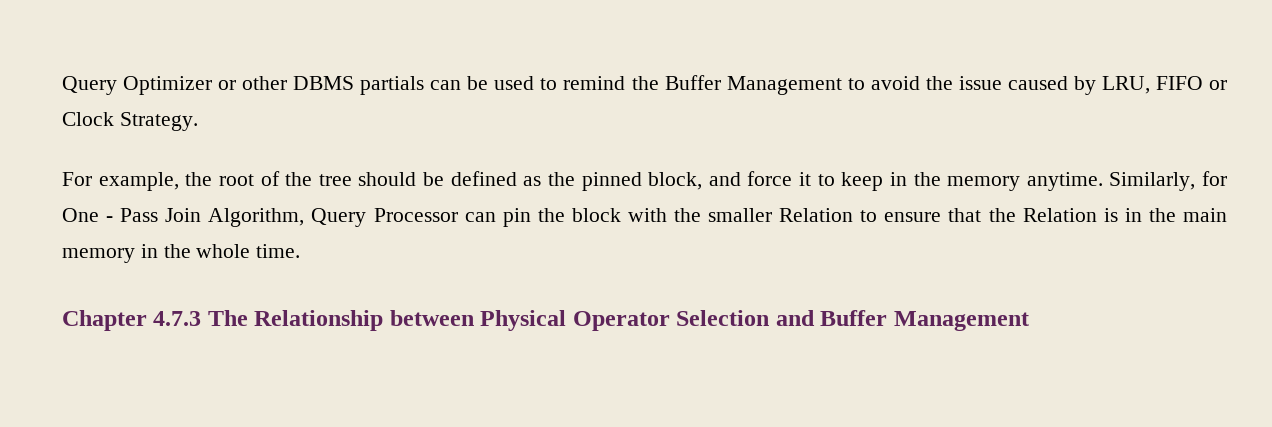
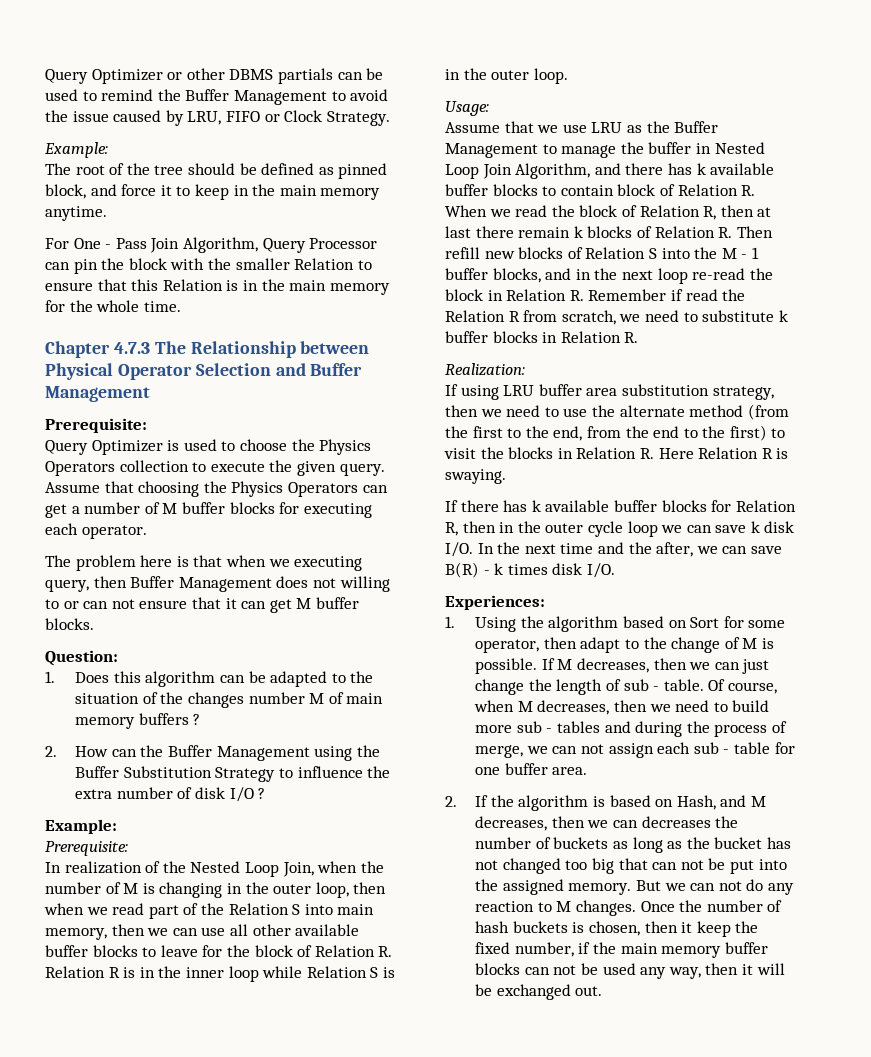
[62,172,213,191] For example, the -> [44,142,108,158] [45,163,71,175] Example: // The
[547,172,575,186] the -> (334, 171) none
(941, 179) none -> [279,185,317,196] main
[1109,171,1227,191] Similarly, for -> [45,238,69,249] // For
[988,208,1016,222] the -> [131,279,159,291] this
[140,244,158,258] in -> [45,300,65,312] for
(1029, 321) none -> [45,418,147,433] [45,439,372,455] [45,460,385,476] [45,481,388,497] [45,502,372,518] [45,523,147,539] [45,555,363,571] [45,576,390,592] [45,597,359,613] [45,618,94,630] [45,650,118,666] [45,671,374,687] [75,692,384,708] [75,713,201,729] [45,745,380,761] [75,766,391,782] [75,787,266,802] [45,819,117,834] [45,841,128,856] [45,861,384,877] [45,882,387,898] [44,903,375,919] [45,924,360,940] [45,945,393,957] [45,966,395,982] [445,68,568,84] [445,101,489,116] [445,121,719,133] [445,142,765,158] [445,163,775,179] [445,184,756,196] [445,205,772,220] [445,226,773,238] [445,247,759,259] [445,268,773,284] [445,289,746,301] [445,310,788,325] [445,331,639,343] [445,363,525,376] [445,384,774,400] [445,404,789,420] [445,425,786,441] [444,447,789,459] [445,469,506,484] [445,500,796,512] [445,521,795,537] [445,542,782,557] [445,562,615,578] [445,595,545,610] [445,616,786,632] [475,637,775,653] [475,658,770,674] [475,679,778,695] [474,700,770,715] [475,721,788,737] [475,742,795,758] [475,763,588,775] [445,795,767,811] [475,816,739,831] [475,837,792,853] [475,858,787,874] [475,879,795,895] [475,900,783,916] [475,921,759,937] [475,942,768,958] [475,963,785,979] [475,984,603,1000] // Prerequisite: // Query Optimizer is used to choose the Physics Operators collection to execute the given query. Assume that choosing the Physics Operators can get a number of M buffer blocks for executing each operator. // The problem here is that when we executing query, then Buffer Management does not willing to or can not ensure that it can get M buffer blocks. // Question: // 1. Does this algorithm can be adapted to the situation of the changes number M of main memory buffers ? // 2. How can the Buffer Management using the Buffer Substitution Strategy to influence the extra number of disk I/O ? // Example: // Prerequisite: // In realization of the Nested Loop Join, when the number of M is changing in the outer loop, then when we read part of the Relation S into main memory, then we can use all other available buffer blocks to leave for the block of Relation R. Relation R is in the inner loop while Relation S is in the outer loop. // Usage: // Assume that we use LRU as the Buffer Management to manage the buffer in Nested Loop Join Algorithm, and there has k available buffer blocks to contain block of Relation R. When we read the block of Relation R, then at last there remain k blocks of Relation R. Then refill new blocks of Relation S into the M - 1 buffer blocks, and in the next loop re-read the block in Relation R. Remember if read the Relation R from scratch, we need to substitute k buffer blocks in Relation R. // Realization: // If using LRU buffer area substitution strategy, then we need to use the alternate method (from the first to the end, from the end to the first) to visit the blocks in Relation R. Here Relation R is swaying. // If there has k available buffer blocks for Relation R, then in the outer cycle loop we can save k disk I/O. In the next time and the after, we can save B(R) - k times disk I/O. // Experiences: // 1. Using the algorithm based on Sort for some operator, then adapt to the change of M is possible. If M decreases, then we can just change the length of sub - table. Of course, when M decreases, then we need to build more sub - tables and during the process of merge, we can not assign each sub - table for one buffer area. // 2. If the algorithm is based on Hash, and M decreases, then we can decreases the number of buckets as long as the bucket has not changed too big that can not be put into the assigned memory. But we can not do any reaction to M changes. Once the number of hash buckets is chosen, then it keep the fixed number, if the main memory buffer blocks can not be used any way, then it will be exchanged out.

